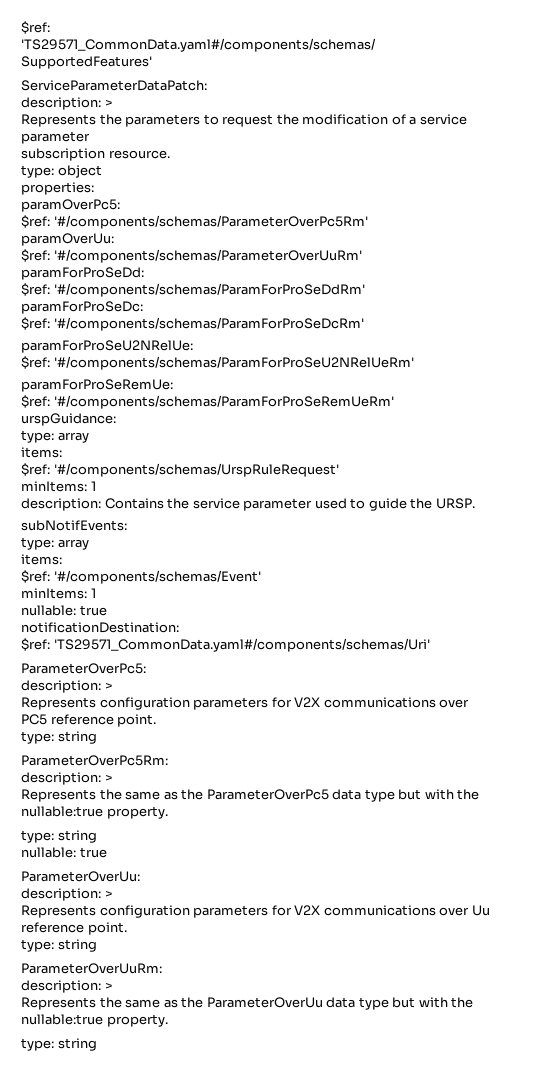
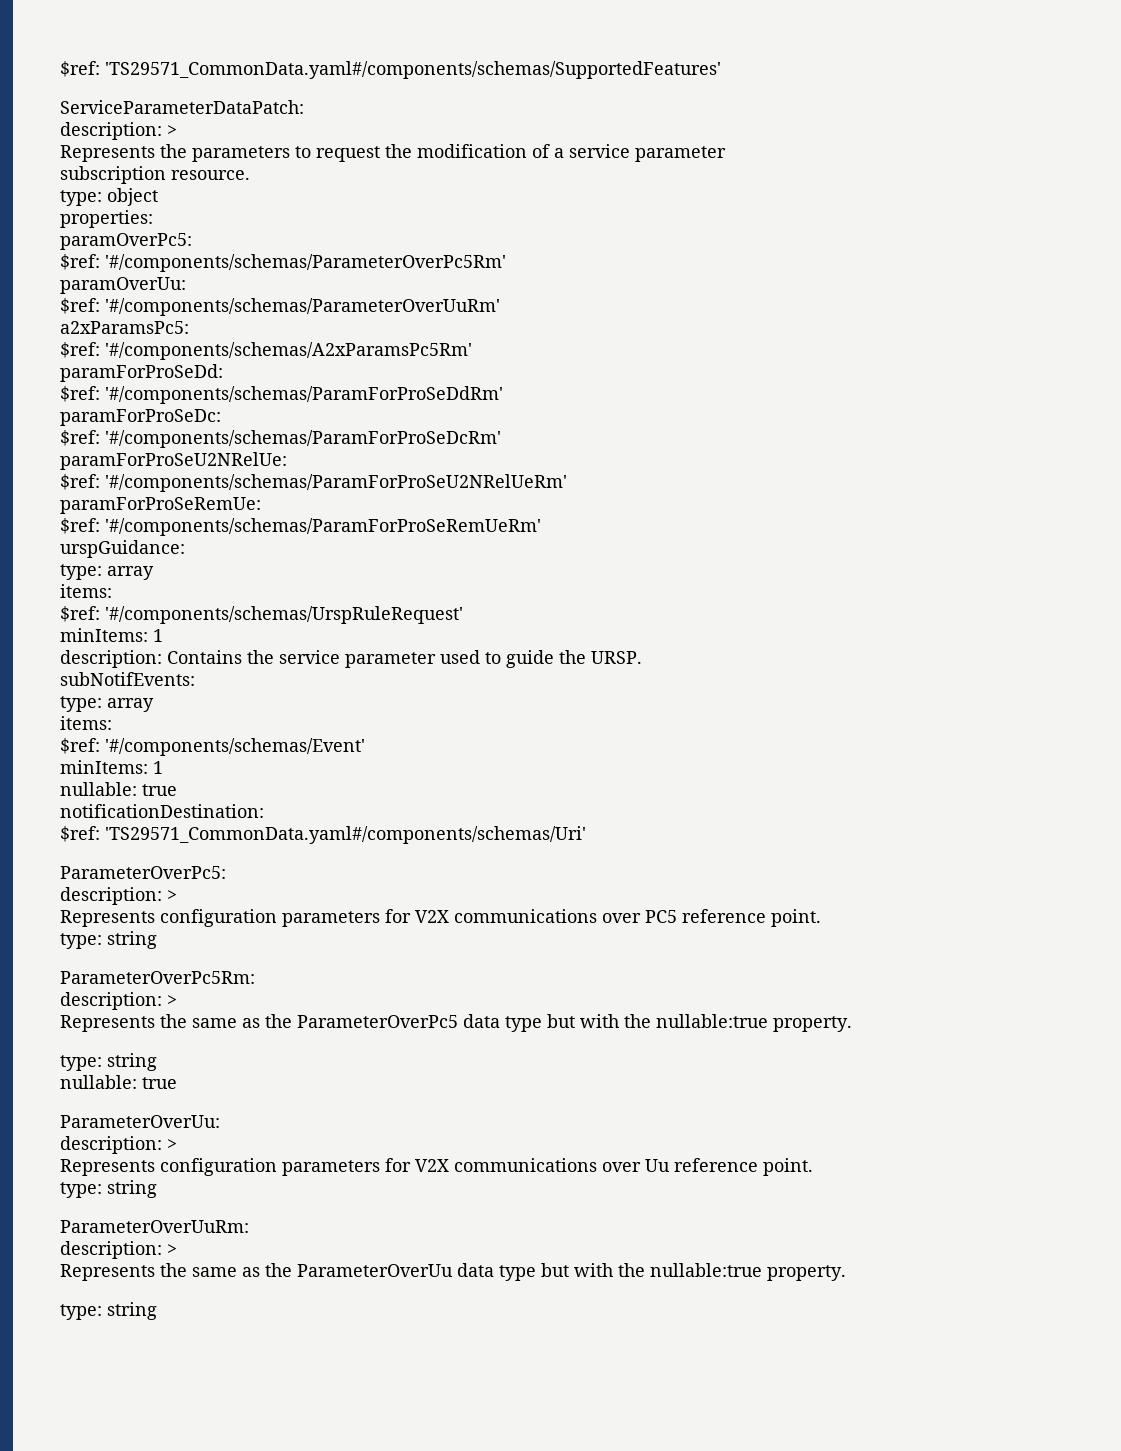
(362, 256) none -> [60,321,189,334] [60,342,472,360] // a2xParamsPc5: // $ref: '#/components/schemas/A2xParamsPc5Rm'

